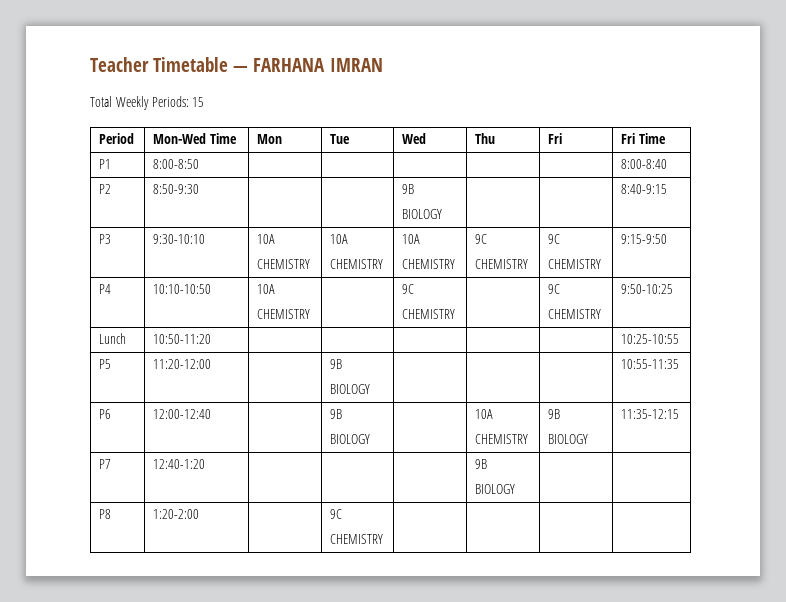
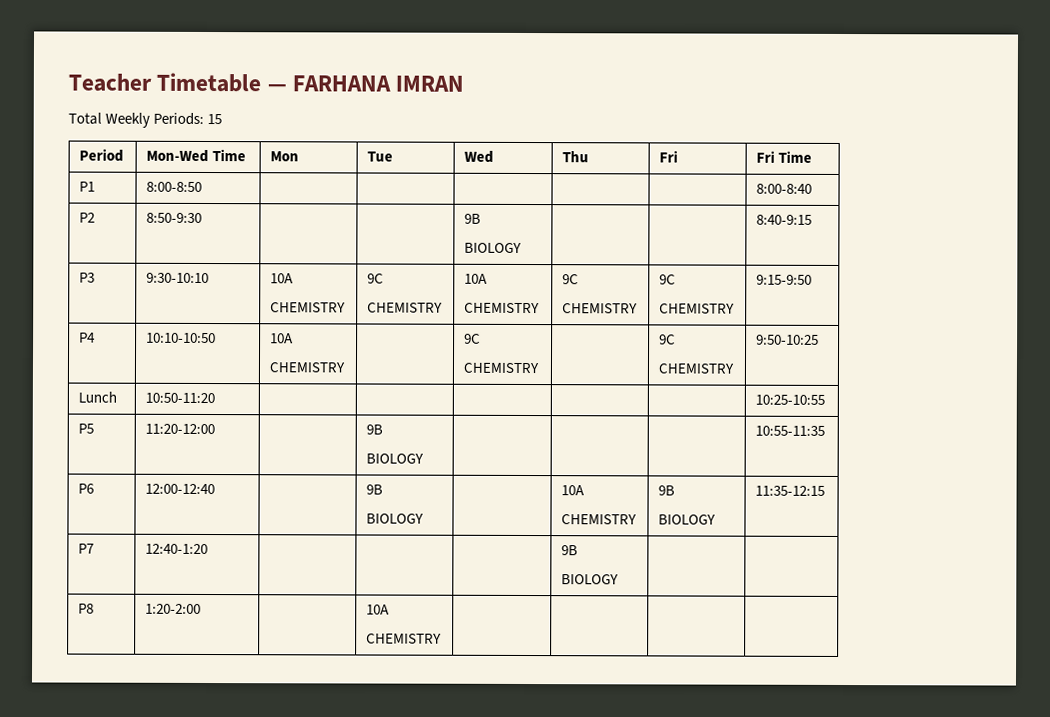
[330,234,349,244] 10A -> [367,273,385,284] 9C
[330,509,343,519] 9C -> [366,604,391,615] 10A

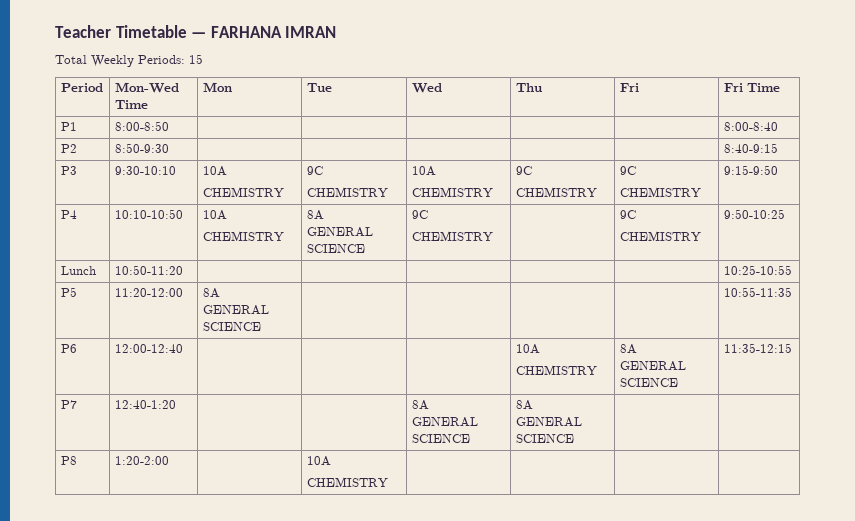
[464,213,482,224] [464,242,523,253] 9B // BIOLOGY -> (169, 148) none
(346, 367) none -> [306,210,324,220] [306,227,373,237] [306,244,365,253] 8A // GENERAL SCIENCE
[366,424,384,435] [366,453,425,464] | 9B // BIOLOGY -> [202,288,220,298] [202,305,269,315] [202,322,261,331] 8A // GENERAL SCIENCE |
[366,484,384,495] [366,513,425,524] [561,485,586,496] [561,514,638,525] [658,485,676,496] [658,514,717,525] 9B // BIOLOGY | | 10A // CHEMISTRY | 9B // BIOLOGY -> [515,344,540,354] [515,365,597,375] [619,344,637,354] [619,361,686,371] [619,378,678,387] | | 10A // CHEMISTRY | 8A // GENERAL SCIENCE
[561,545,579,556] [561,574,620,585] | 9B // BIOLOGY -> [411,400,429,410] [411,417,478,427] [411,434,470,443] [515,400,533,410] [515,417,582,427] [515,434,574,443] 8A // GENERAL SCIENCE | 8A // GENERAL SCIENCE

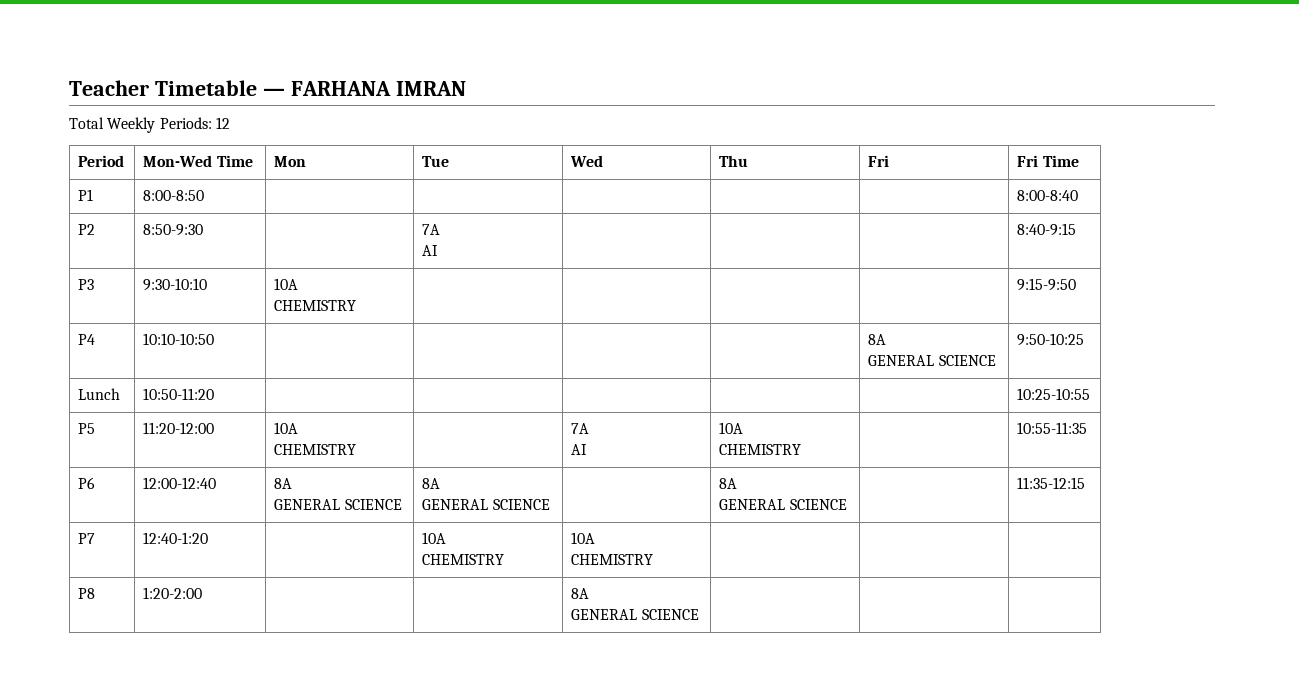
[189,54,203,64] 15 -> [215,117,230,129] 12
(169, 148) none -> [422,224,441,235] [422,245,439,256] 7A // AI
[306,166,323,175] [306,187,388,197] [411,166,436,176] [411,187,493,197] [515,166,532,175] [515,187,597,197] [619,166,636,175] [619,187,701,197] 9C // CHEMISTRY | 10A // CHEMISTRY | 9C // CHEMISTRY | 9C // CHEMISTRY -> (357, 305) | | |
[202,210,227,220] [202,231,284,241] [306,210,324,220] [306,227,373,237] [306,244,365,253] [411,210,428,219] [411,231,493,241] [619,210,636,219] [619,231,701,241] 10A // CHEMISTRY | 8A // GENERAL SCIENCE | 9C // CHEMISTRY | | 9C // CHEMISTRY -> [868,334,887,345] [868,355,996,366] | | | | 8A // GENERAL SCIENCE
[202,288,220,298] [202,305,269,315] [202,322,261,331] [723,287,792,297] [60,344,77,353] [114,344,183,353] [515,344,540,354] [515,365,597,375] [619,344,637,354] [619,361,686,371] [619,378,678,387] [723,343,792,353] [60,400,77,409] [114,400,176,409] 8A // GENERAL SCIENCE | | | | | 10:55-11:35 // P6 | 12:00-12:40 | | | | 10A // CHEMISTRY | 8A // GENERAL SCIENCE | 11:35-12:15 // P7 | 12:40-1:20 | | -> [274,422,299,434] [274,444,357,455] [571,423,590,434] [571,444,588,455] [719,422,744,434] [719,444,802,455] [1017,422,1088,434] [78,477,96,489] [143,477,217,489] 10A // CHEMISTRY | | 7A // AI | 10A // CHEMISTRY | | 10:55-11:35 // P6 | 12:00-12:40
[60,456,77,465] [114,456,169,465] [306,456,331,466] [306,477,388,487] // P8 | 1:20-2:00 | | 10A // CHEMISTRY | | | -> [719,478,738,489] [719,499,847,510] [1017,477,1086,489] [78,533,96,544] [143,532,209,544] [422,532,447,544] [422,554,505,565] [571,532,596,544] [571,554,654,565] [78,588,96,599] [143,587,203,599] [571,588,590,599] [571,609,699,620] 8A // GENERAL SCIENCE | | 11:35-12:15 // P7 | 12:40-1:20 | | 10A // CHEMISTRY | 10A // CHEMISTRY | | | // P8 | 1:20-2:00 | | | 8A // GENERAL SCIENCE | |

